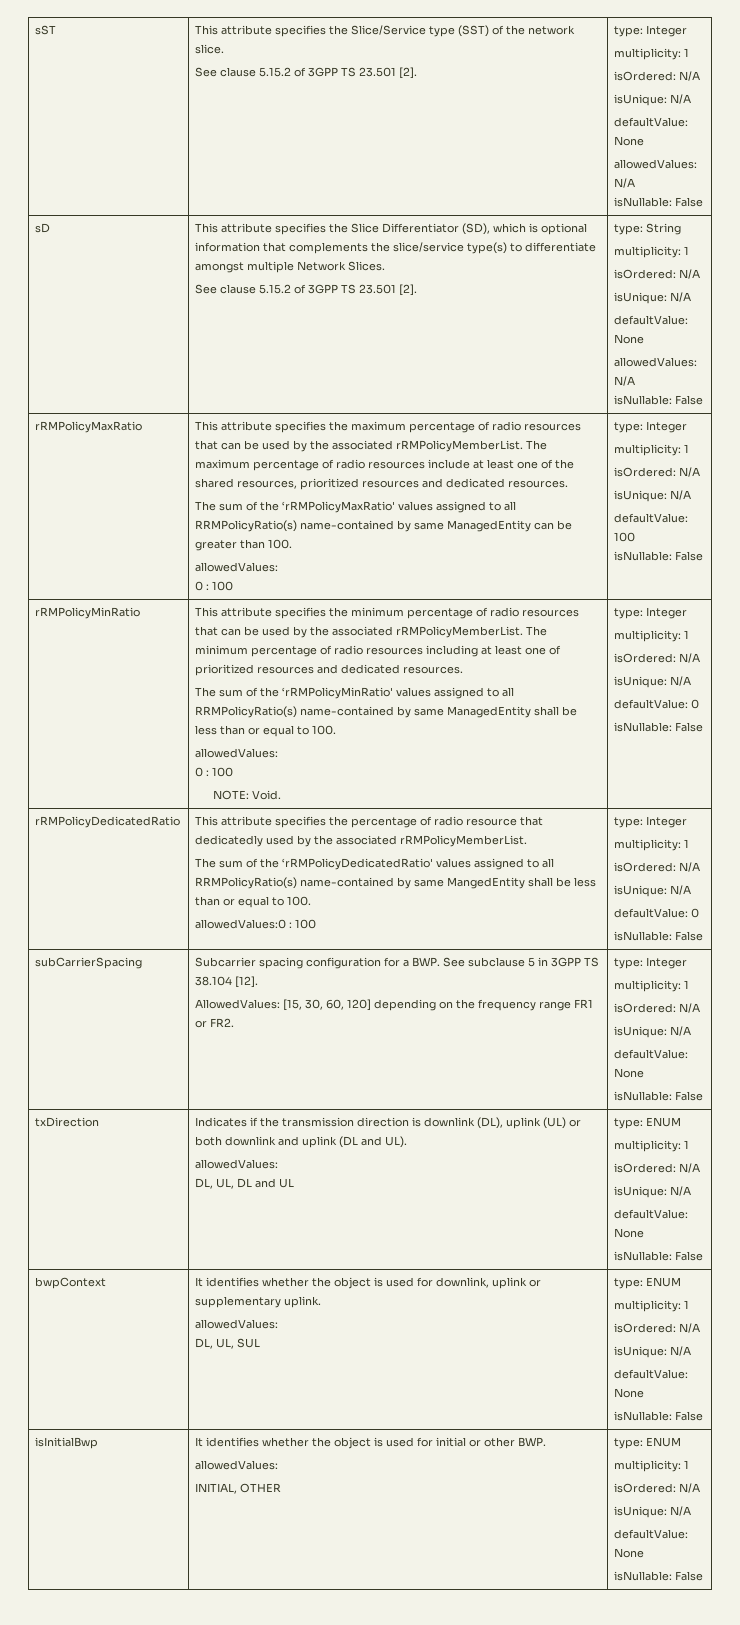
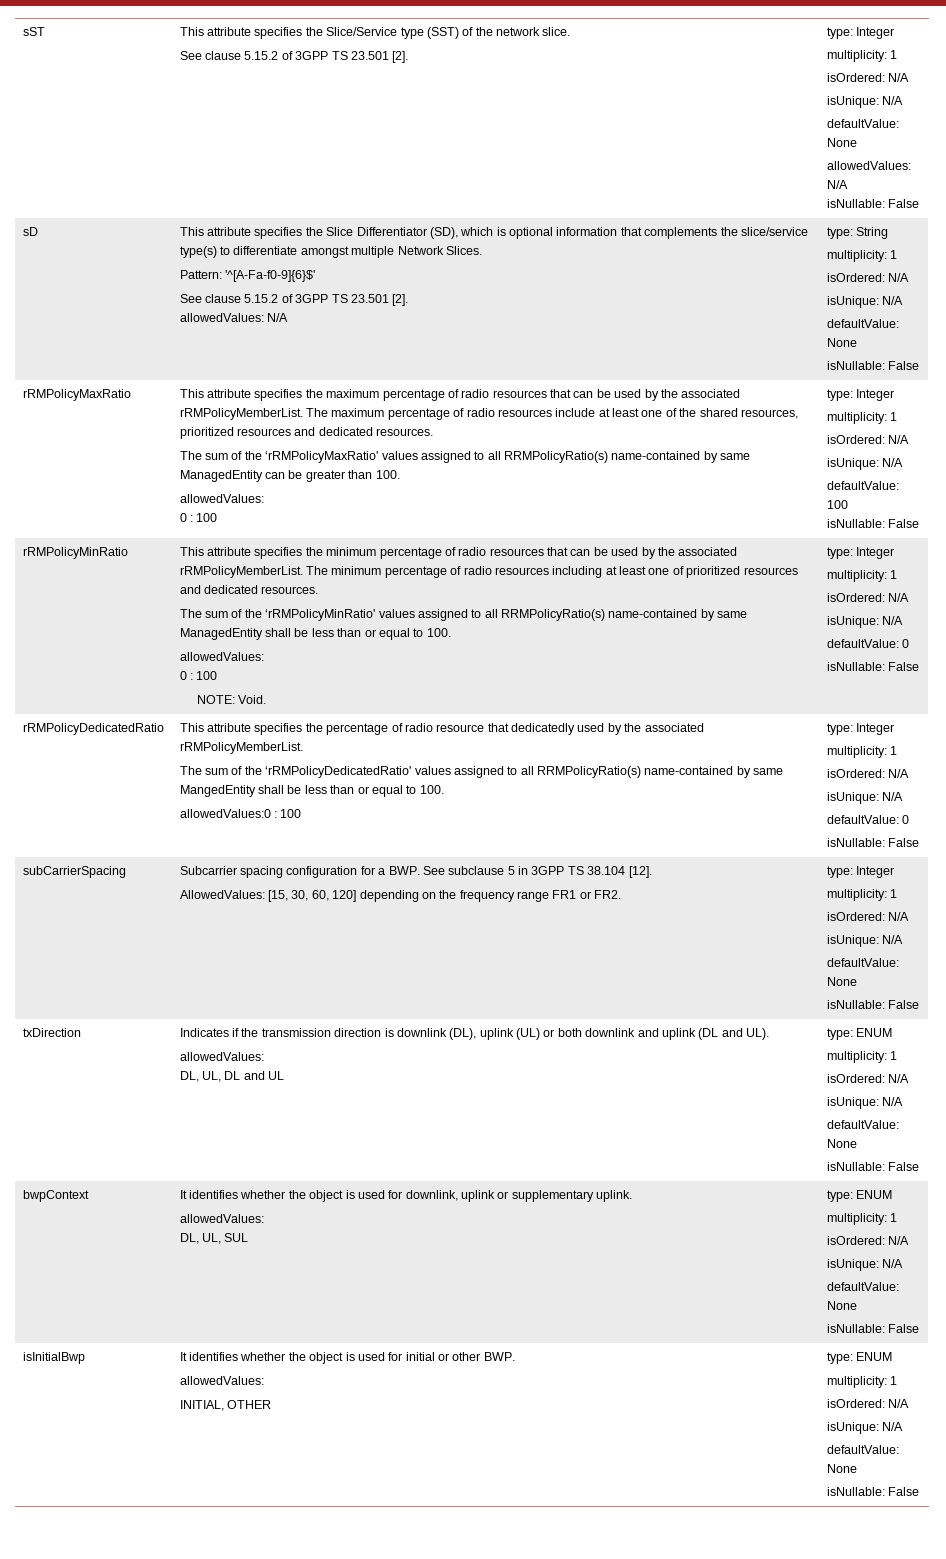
[195,284,418,296] // See clause 5.15.2 of 3GPP TS 23.501 [2]. -> [179,270,316,282] [179,294,409,306] [179,313,289,322] // Pattern: '^[A-Fa-f0-9]{6}$' // See clause 5.15.2 of 3GPP TS 23.501 [2]. // allowedValues: N/A
[614,357,698,367] [614,376,636,386] // allowedValues: N/A -> (857, 342) none

